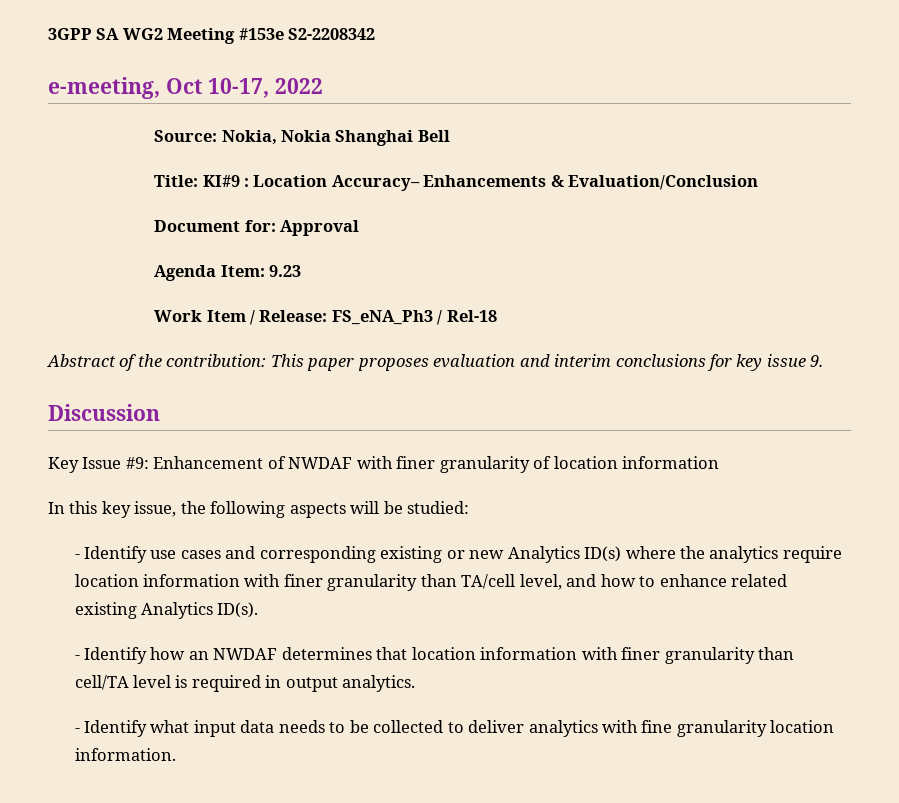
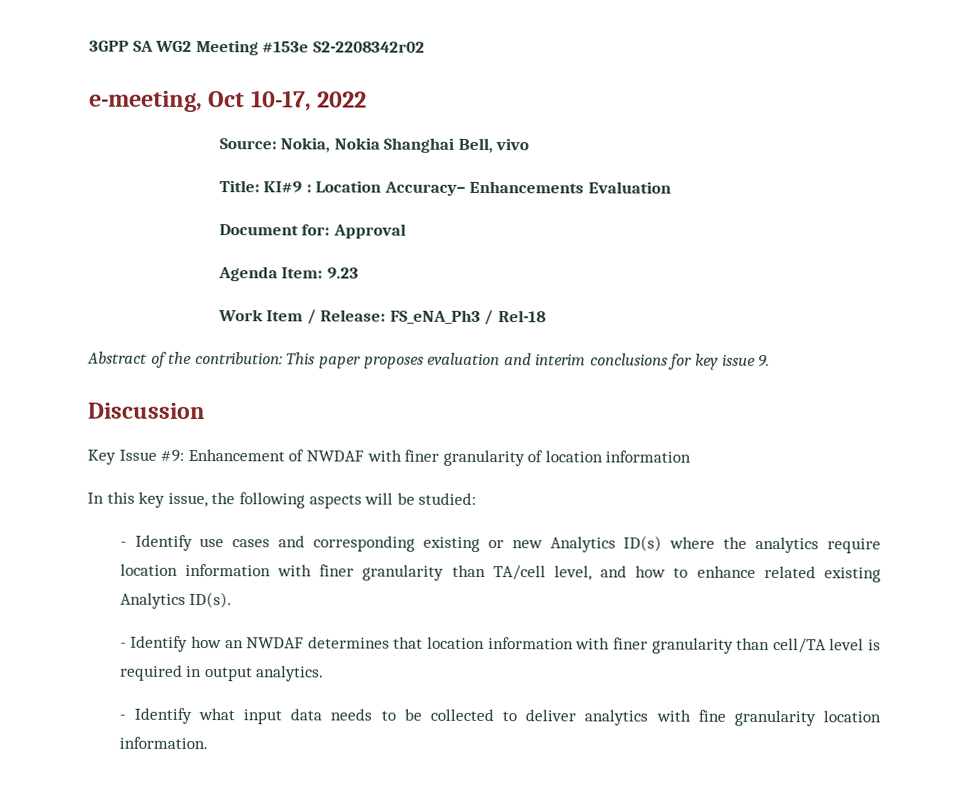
[288,28,376,40] S2-2208342 -> [312,41,425,53] S2-2208342r02
[417,130,450,142] Bell -> [457,137,530,154] Bell, vivo
[550,175,759,190] & Evaluation/Conclusion -> [588,181,672,194] Evaluation

